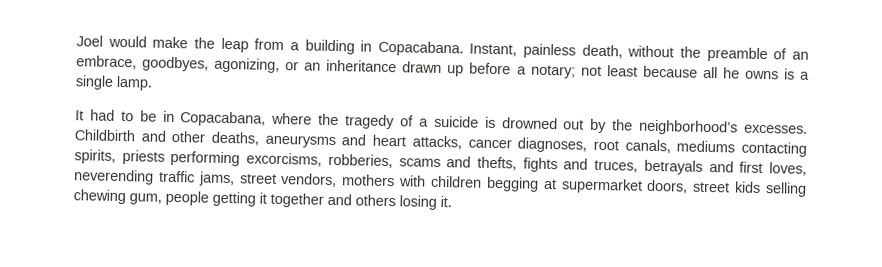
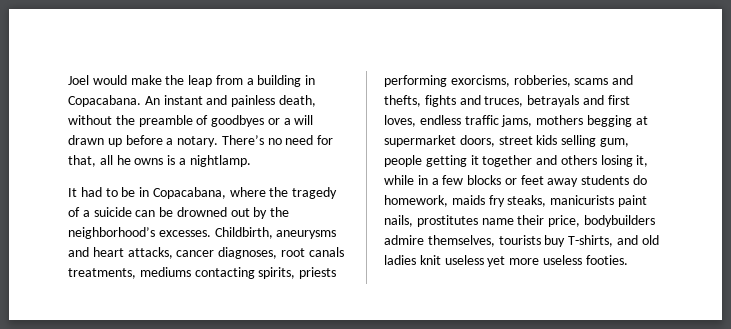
[469,43,518,57] Instant, -> [144,95,228,105] An instant and
[791,51,809,60] [76,55,698,79] an embrace, goodbyes, agonizing, or an inheritance drawn up before a notary; not least because -> [211,115,314,127] [68,135,334,147] [68,155,96,167] goodbyes or a will drawn up before a notary. There’s no need for that,
[75,75,153,91] single lamp. -> [189,155,251,167] nightlamp.
[484,116,496,129] is -> [135,207,174,217] can be
[74,129,260,146] Childbirth and other deaths, -> [214,227,273,239] Childbirth,
[624,139,671,154] canals, -> [308,247,344,257] [68,268,136,279] canals treatments,
[246,152,323,167] excorcisms, -> [450,75,510,87] exorcisms,
[74,169,154,185] neverending -> [419,115,461,125] endless
[239,173,482,188] street vendors, mothers with children -> [536,115,584,125] mothers
[73,189,126,205] chewing -> (597, 141) none
[440,196,452,208] it. -> [636,155,649,167] [384,175,648,187] [384,195,647,207] [384,215,655,227] [384,235,659,247] [384,255,628,267] it, while in a few blocks or feet away students do homework, maids fry steaks, manicurists paint nails, prostitutes name their price, bodybuilders admire themselves, tourists buy T-shirts, and old ladies knit useless yet more useless footies.

